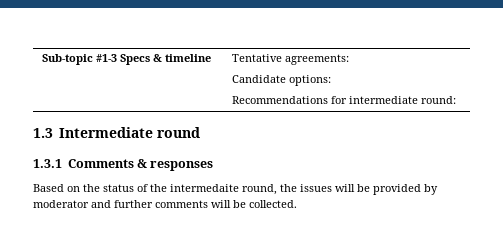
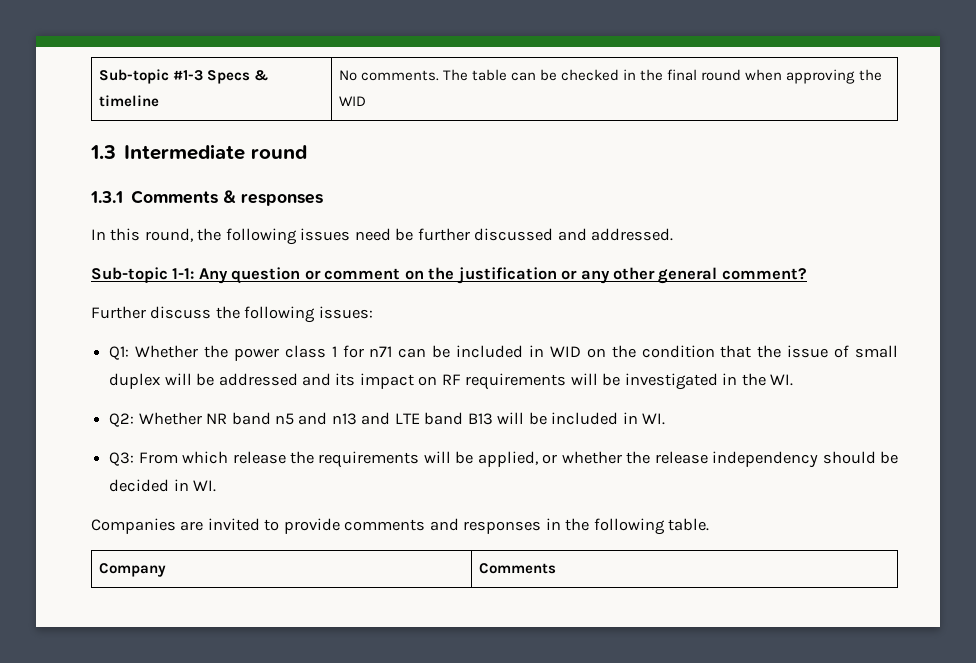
[231,54,349,65] [231,75,331,86] [231,96,456,104] Tentative agreements: // Candidate options: // Recommendations for intermediate round: -> [338,69,882,84] [338,96,366,106] No comments. The table can be checked in the final round when approving the WID
[33,184,438,195] [33,200,297,208] Based on the status of the intermedaite round, the issues will be provided by moderator and further comments will be collected. -> [91,228,674,245] [91,267,807,284] [91,306,373,323] [109,345,899,361] [109,373,793,390] [109,412,665,427] [109,451,899,468] [109,479,217,492] [91,518,710,535] [98,563,166,577] [478,563,556,574] In this round, the following issues need be further discussed and addressed. // Sub-topic 1-1: Any question or comment on the justification or any other general comment? // Further discuss the following issues: // Q1: Whether the power class 1 for n71 can be included in WID on the condition that the issue of small duplex will be addressed and its impact on RF requirements will be investigated in the WI. // Q2: Whether NR band n5 and n13 and LTE band B13 will be included in WI. // Q3: From which release the requirements will be applied, or whether the release independency should be decided in WI. // Companies are invited to provide comments and responses in the following table. // Company | Comments

